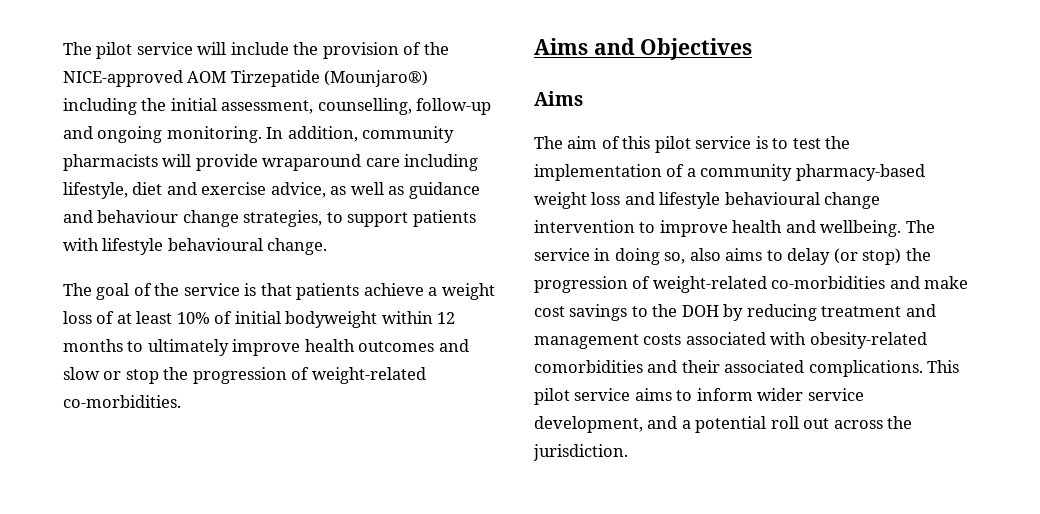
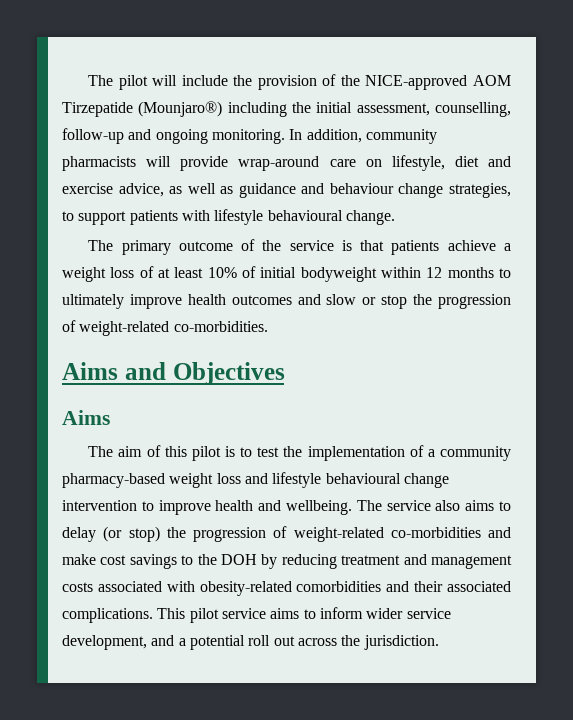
[136,42,193,55] service -> (148, 82) none
[262,154,479,171] wraparound care including -> [238,156,382,171] wrap-around care on
[96,283,130,300] goal -> [121,240,233,255] primary outcome
[695,136,752,149] service -> (221, 453) none
[594,248,686,265] in doing so, -> (431, 505) none

